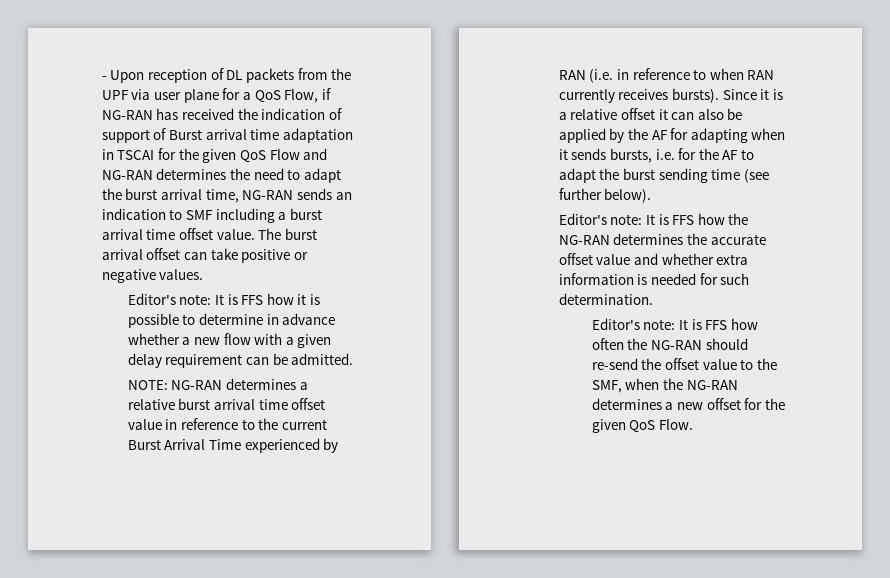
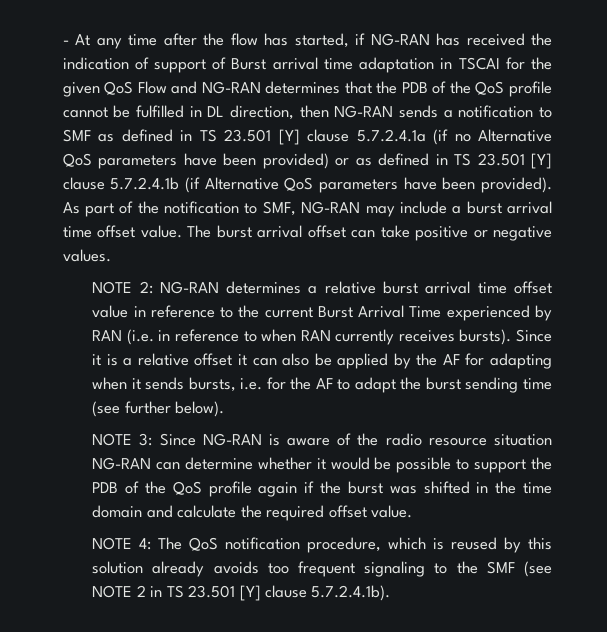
[110,68,352,83] [101,88,319,103] Upon reception of DL packets from the UPF via user plane for a QoS Flow, -> [75,33,349,49] At any time after the flow has started,
[230,168,342,183] [101,188,352,203] [101,208,275,223] the need to adapt the burst arrival time, NG-RAN sends an indication to SMF including -> [344,81,552,97] [62,105,552,120] [62,129,553,145] [62,153,553,169] [62,177,553,193] [62,201,447,217] that the PDB of the QoS profile cannot be fulfilled in DL direction, then NG-RAN sends a notification to SMF as defined in TS 23.501 [Y] clause 5.7.2.4.1a (if no Alternative QoS parameters have been provided) or as defined in TS 23.501 [Y] clause 5.7.2.4.1b (if Alternative QoS parameters have been provided). As part of the notification to SMF, NG-RAN may include
[127,293,321,305] [127,313,336,328] [127,333,332,348] [127,353,354,368] [127,380,168,390] Editor's note: It is FFS how it is possible to determine in advance whether a new flow with a given delay requirement can be admitted. // NOTE: -> [92,281,153,294] NOTE 2:
[558,213,749,225] [558,233,766,245] [558,253,749,265] [558,273,750,285] [558,293,653,305] [591,318,758,330] [591,338,748,350] [591,358,777,370] [591,378,738,393] [591,398,785,410] [591,419,693,433] Editor's note: It is FFS how the NG-RAN determines the accurate offset value and whether extra information is needed for such determination. // Editor's note: It is FFS how often the NG-RAN should re-send the offset value to the SMF, when the NG-RAN determines a new offset for the given QoS Flow. -> [92,433,552,446] [92,457,552,473] [92,481,553,497] [92,505,412,521] [92,537,552,553] [92,561,552,577] [92,585,391,601] NOTE 3: Since NG-RAN is aware of the radio resource situation NG-RAN can determine whether it would be possible to support the PDB of the QoS profile again if the burst was shifted in the time domain and calculate the required offset value. // NOTE 4: The QoS notification procedure, which is reused by this solution already avoids too frequent signaling to the SMF (see NOTE 2 in TS 23.501 [Y] clause 5.7.2.4.1b).

